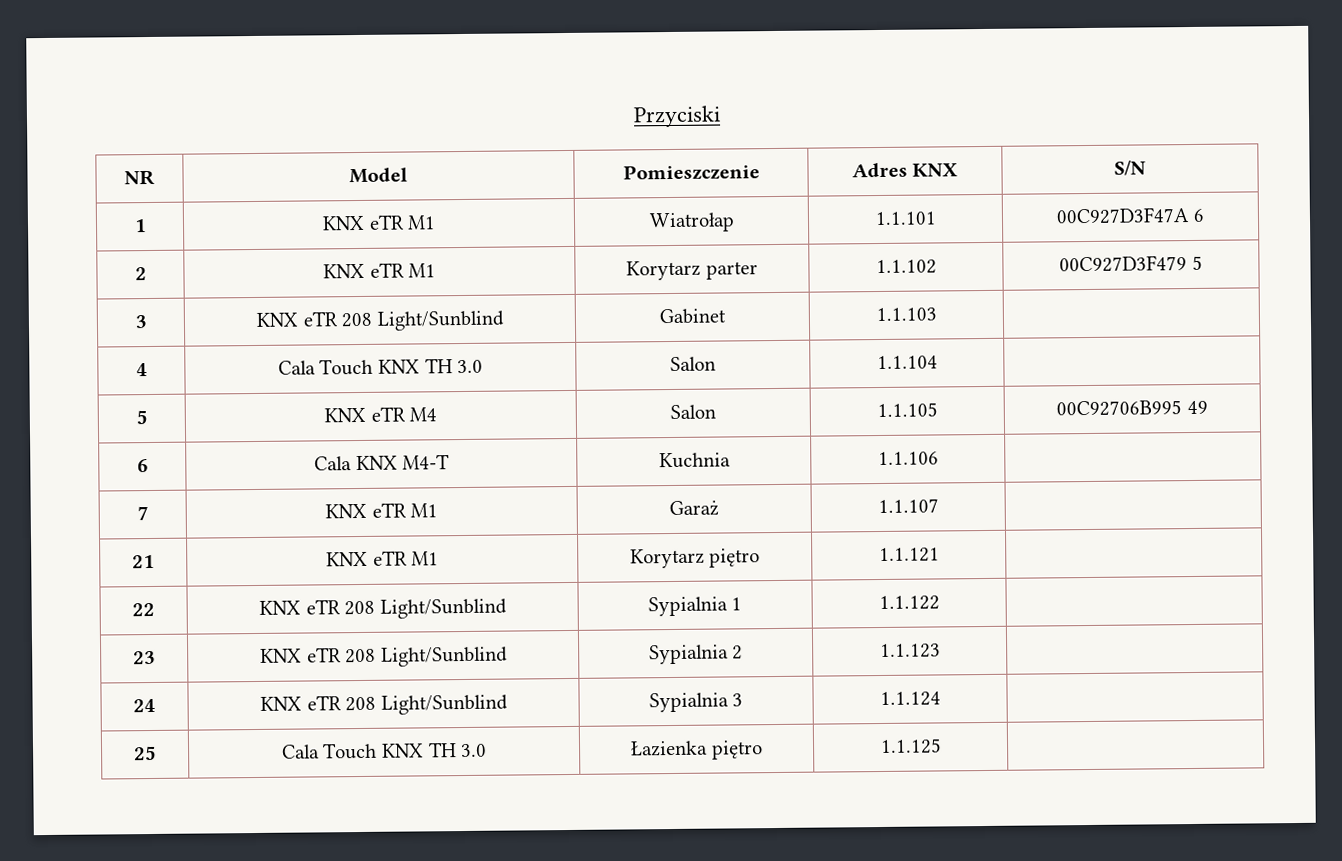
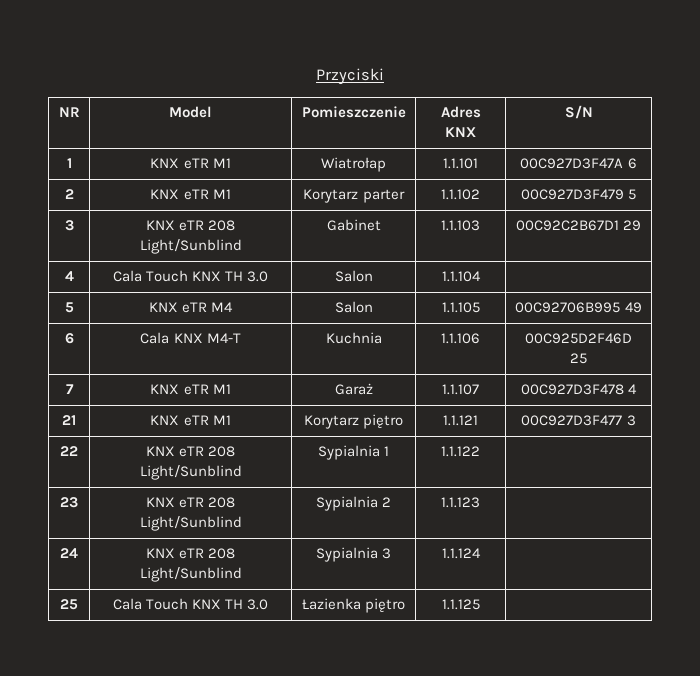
(937, 314) none -> [515,220,642,231] 00C92C2B67D1 29
(939, 458) none -> [525,333,632,344] [570,353,587,364] 00C925D2F46D 25
(939, 506) none -> [520,384,638,395] 00C927D3F478 4
(940, 555) none -> [521,415,636,426] 00C927D3F477 3

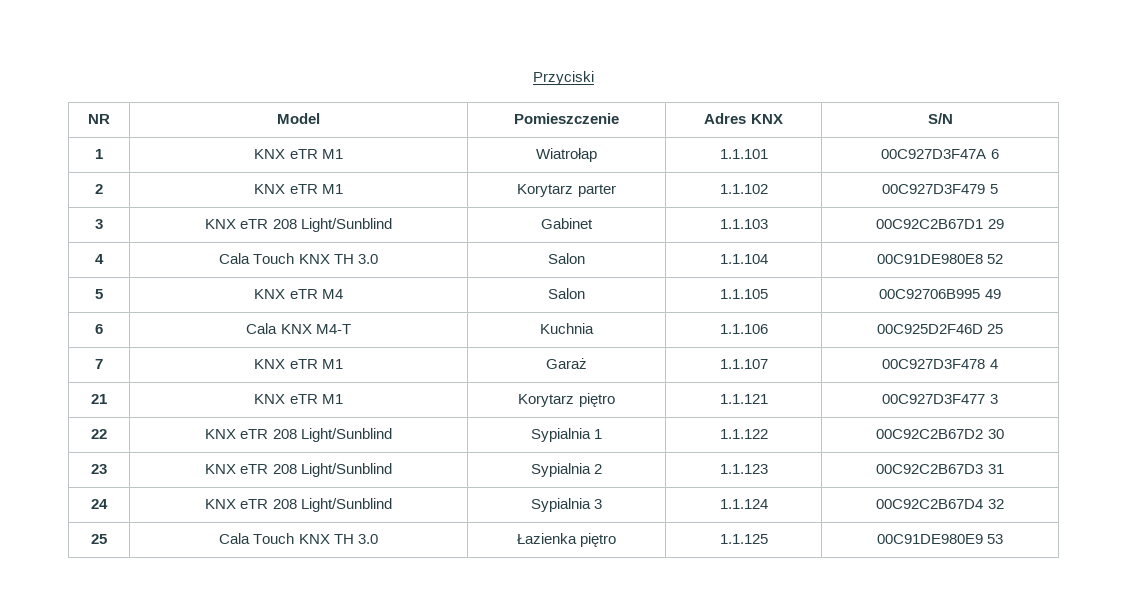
(481, 276) none -> [876,254,1004,264] 00C91DE980E8 52
(480, 451) none -> [876,429,1004,439] 00C92C2B67D2 30
(480, 502) none -> [876,464,1004,474] 00C92C2B67D3 31
(481, 553) none -> [876,499,1004,509] 00C92C2B67D4 32
(480, 604) none -> [876,534,1004,544] 00C91DE980E9 53

